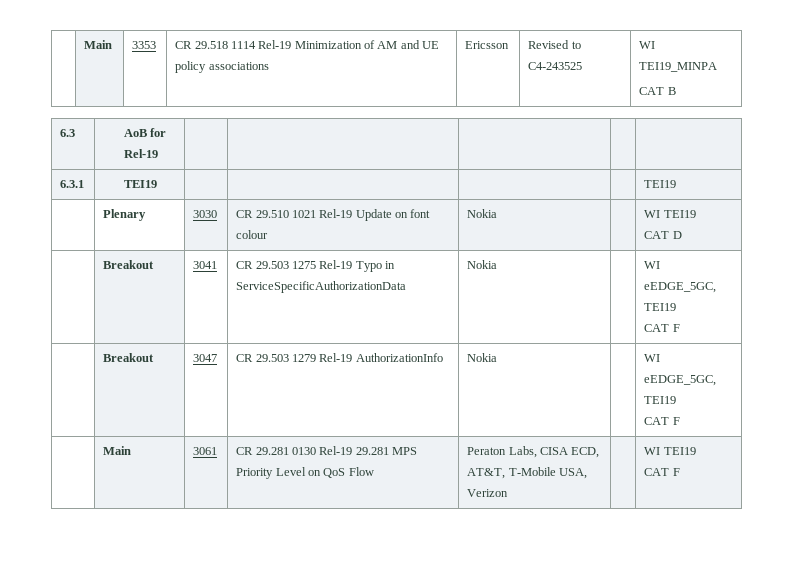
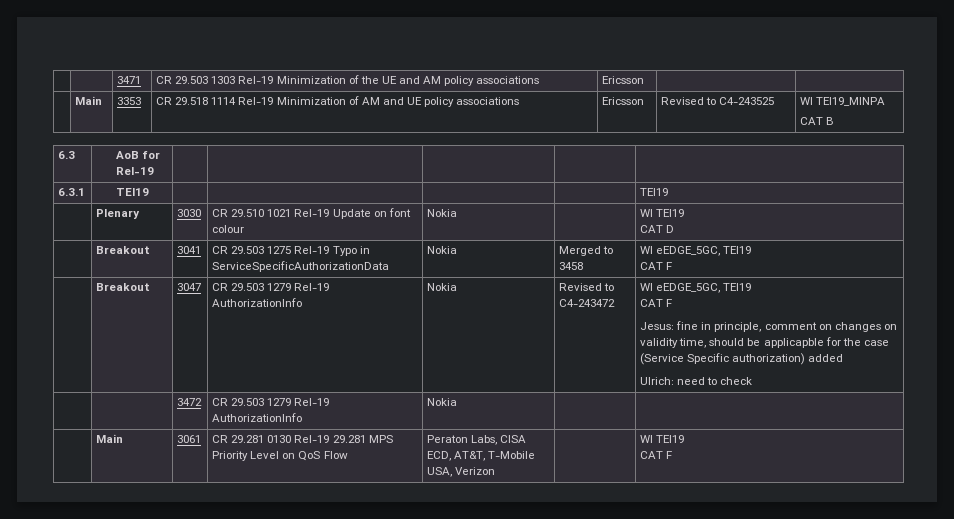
(84, 44) | -> [117,76,142,84] [156,75,540,86] [602,76,645,84] | | 3471 | CR 29.503 1303 Rel-19 Minimization of the UE and AM policy associations | Ericsson | | // |
(498, 264) none -> [559,246,614,256] [559,262,584,270] Merged to 3458
[644,354,661,362] [644,375,717,386] [644,396,677,404] [644,417,680,425] | WI eEDGE_5GC, TEI19 // CAT F -> [559,283,615,291] [559,299,616,307] [640,283,752,293] [640,299,673,307] [640,321,897,332] [640,337,889,348] [640,353,844,365] [640,377,753,385] [177,398,203,406] [212,398,330,406] [212,413,303,422] [427,398,458,406] Revised to C4-243472 | WI eEDGE_5GC, TEI19 // CAT F // Jesus: fine in principle, comment on changes on validity time, should be applicapble for the case (Service Specific authorization) added // Ulrich: need to check // | | 3472 | CR 29.503 1279 Rel-19 AuthorizationInfo | Nokia | |

